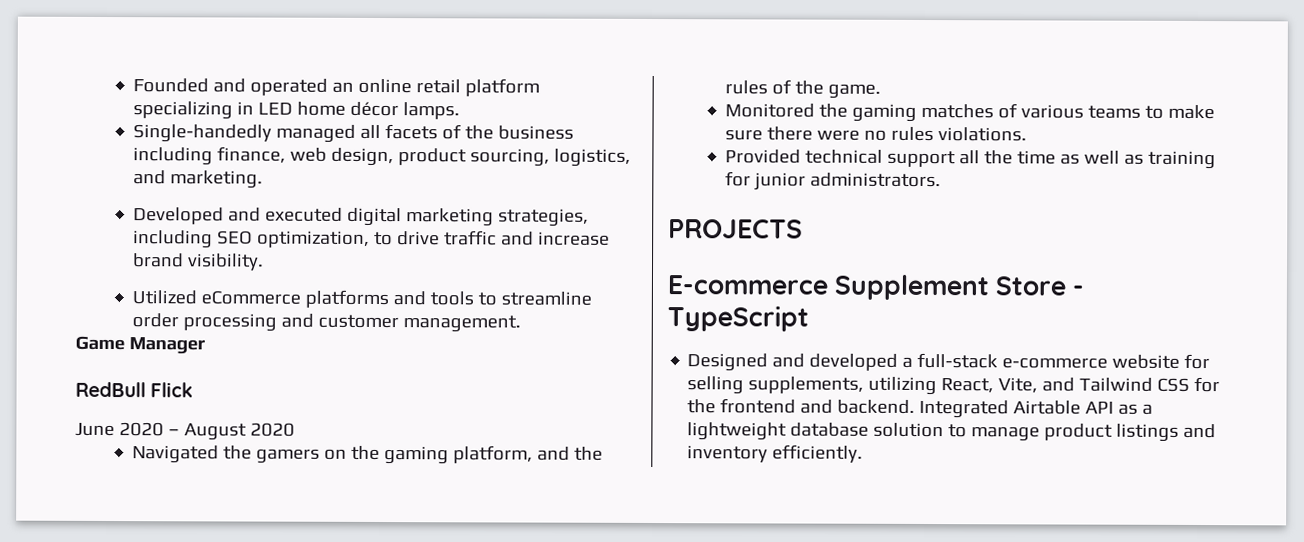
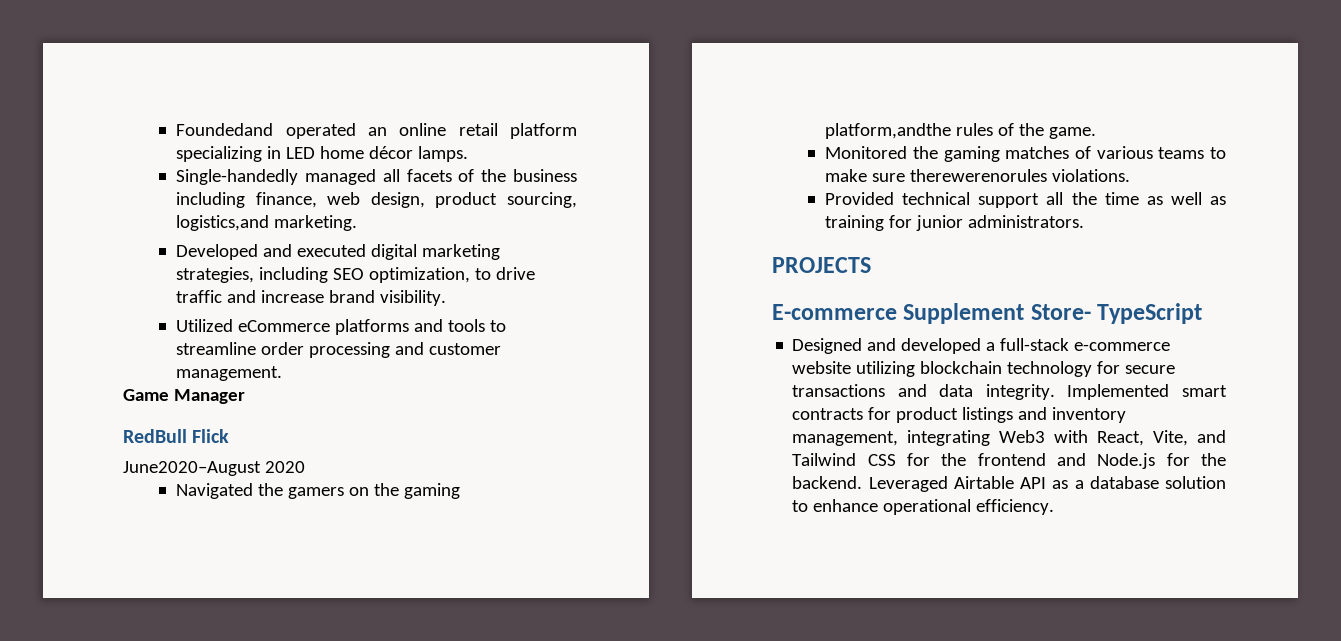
[132,78,246,93] Founded and -> [176,123,274,136] Foundedand
[553,148,631,167] [132,170,166,185] logistics, and -> [176,215,270,231] logistics,and
[75,422,247,441] June 2020 – August -> [123,461,261,476] June2020–August
[452,445,603,464] platform, and the -> [825,123,952,139] platform,andthe
[766,126,934,142] there were no rules -> [910,169,1048,182] therewerenorules
[995,276,1085,296] Store - -> [1030,304,1091,320] Store-
[1184,353,1211,370] [687,376,938,396] for selling supplements, utilizing -> [856,361,1176,377] [792,384,1227,400] [792,407,1127,423] [792,430,1089,446] utilizing blockchain technology for secure transactions and data integrity. Implemented smart contracts for product listings and inventory management, integrating Web3 with
[837,399,1010,419] backend. Integrated -> [1097,453,1226,469] [792,476,948,492] Node.js for the backend. Leveraged
[687,422,788,441] lightweight -> (1084, 484) none
[971,423,1217,442] [687,444,864,463] manage product listings and inventory efficiently. -> [813,499,1055,515] enhance operational efficiency.

